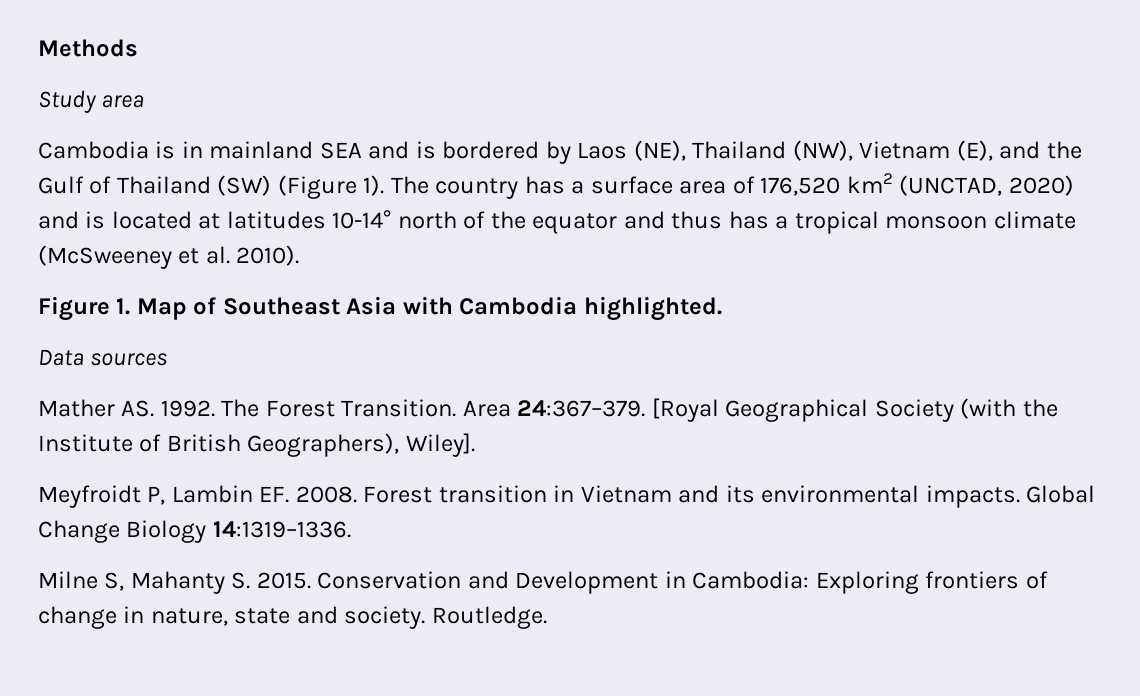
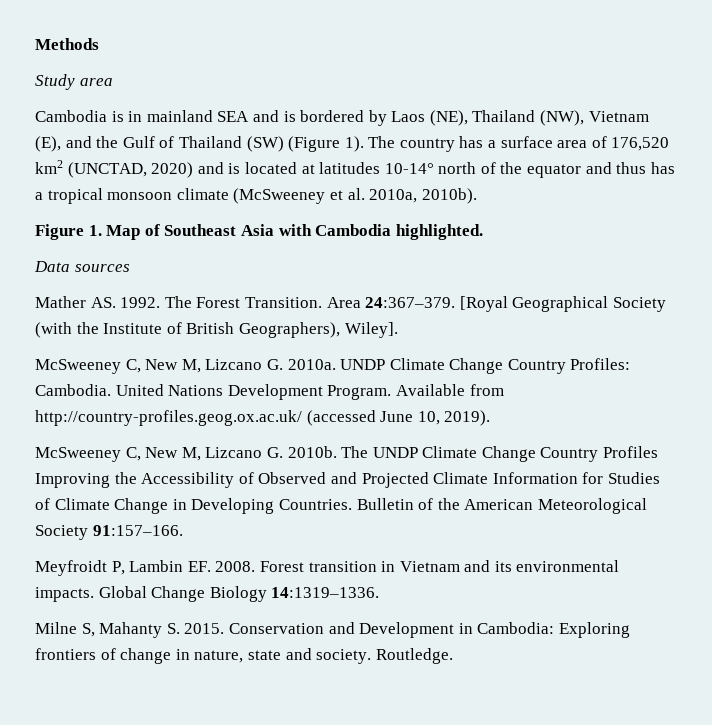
[236,245,300,266] 2010). -> [369,188,477,204] 2010a, 2010b).
(475, 445) none -> [35,358,631,374] [35,384,504,400] [35,410,491,426] [35,446,659,462] [35,472,660,488] [35,498,647,514] [35,525,183,540] // McSweeney C, New M, Lizcano G. 2010a. UNDP Climate Change Country Profiles: Cambodia. United Nations Development Program. Available from http://country-profiles.geog.ox.ac.uk/ (accessed June 10, 2019). // McSweeney C, New M, Lizcano G. 2010b. The UNDP Climate Change Country Profiles Improving the Accessibility of Observed and Projected Climate Information for Studies of Climate Change in Developing Countries. Bulletin of the American Meteorological Society 91:157–166.

